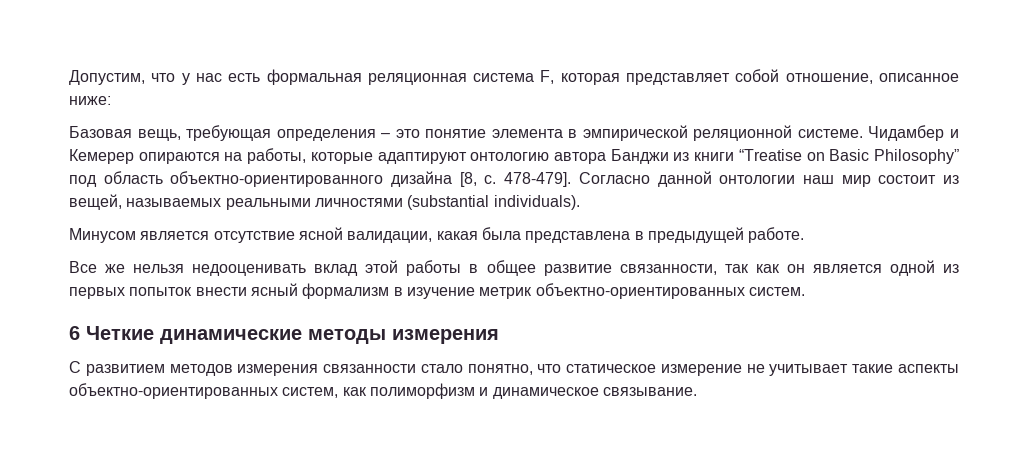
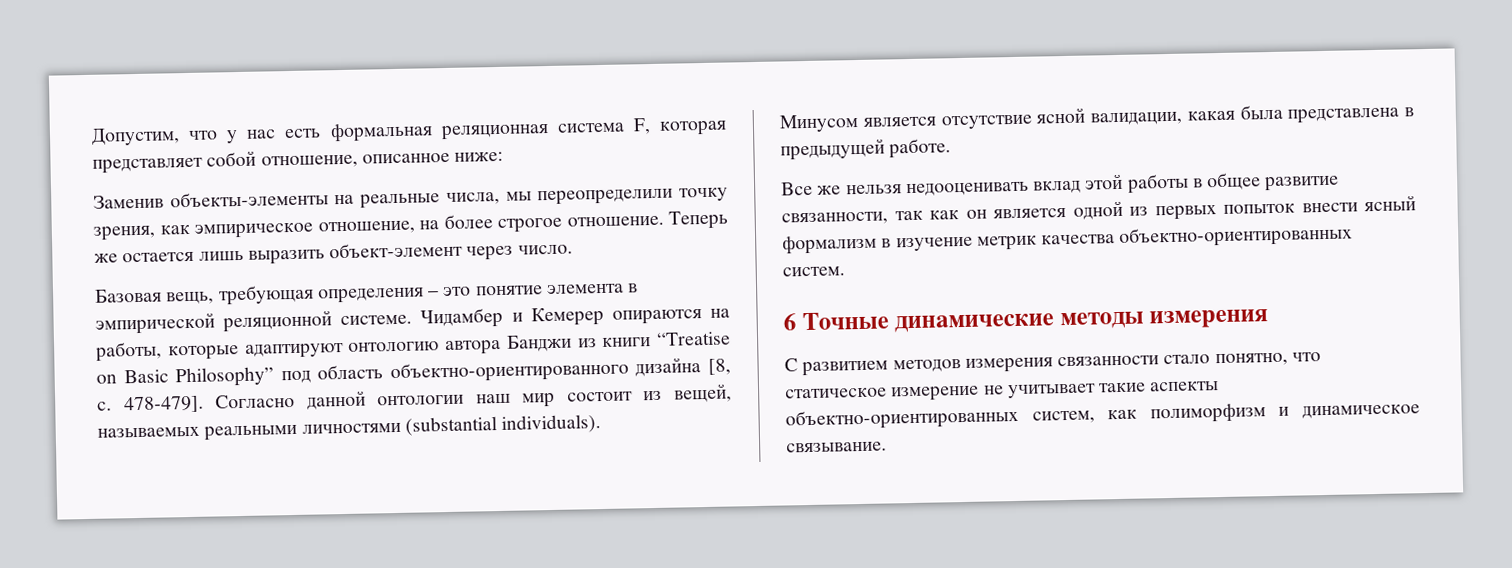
(111, 100) none -> [93,187,728,209] [93,210,728,241] [94,241,573,265] // Заменив объекты-элементы на реальные числа, мы переопределили точку зрения, как эмпирическое отношение, на более строгое отношение. Теперь же остается лишь выразить объект-элемент через число.
(533, 293) none -> [1041,234,1116,245] качества
[86,326,154,340] Четкие -> [801,311,889,331] Точные

